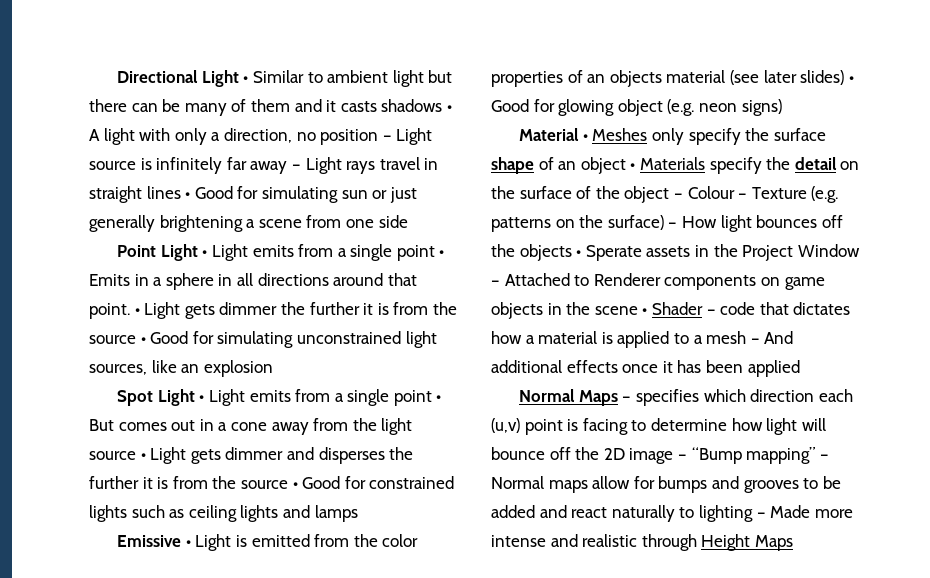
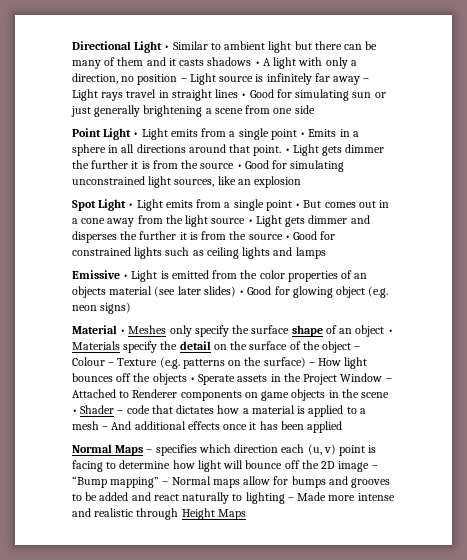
[491,418,520,433] (u,v) -> [307,444,336,455] (u, v)

